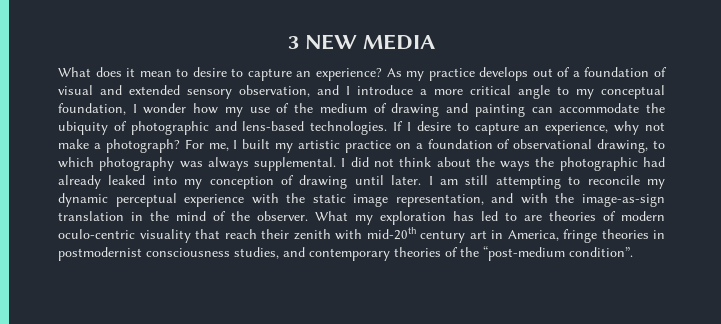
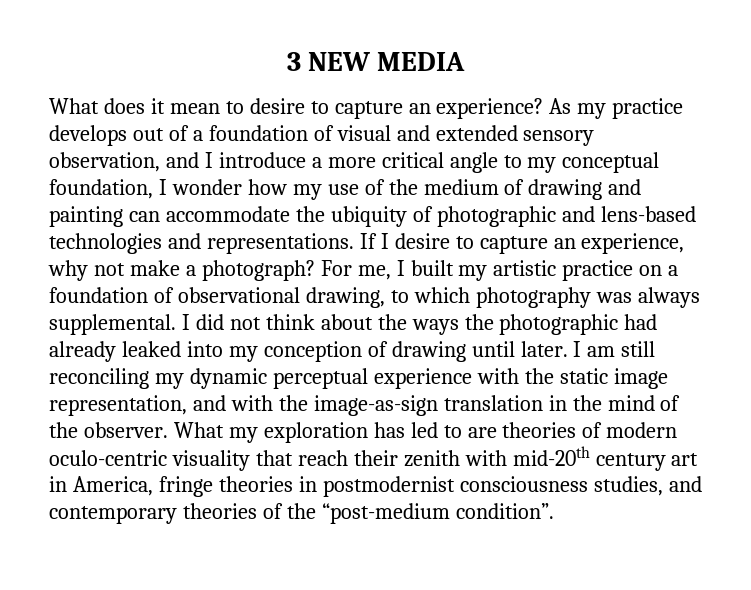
[310,121,388,135] technologies. -> [49,233,354,254] technologies and representations.
[495,175,640,189] attempting to reconcile -> [49,368,149,389] reconciling

